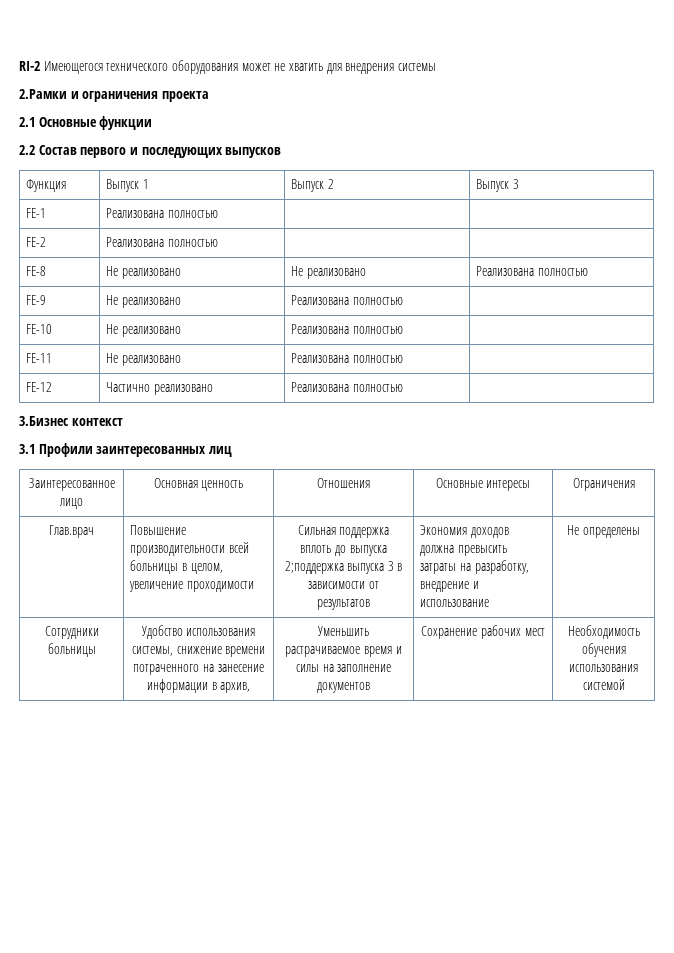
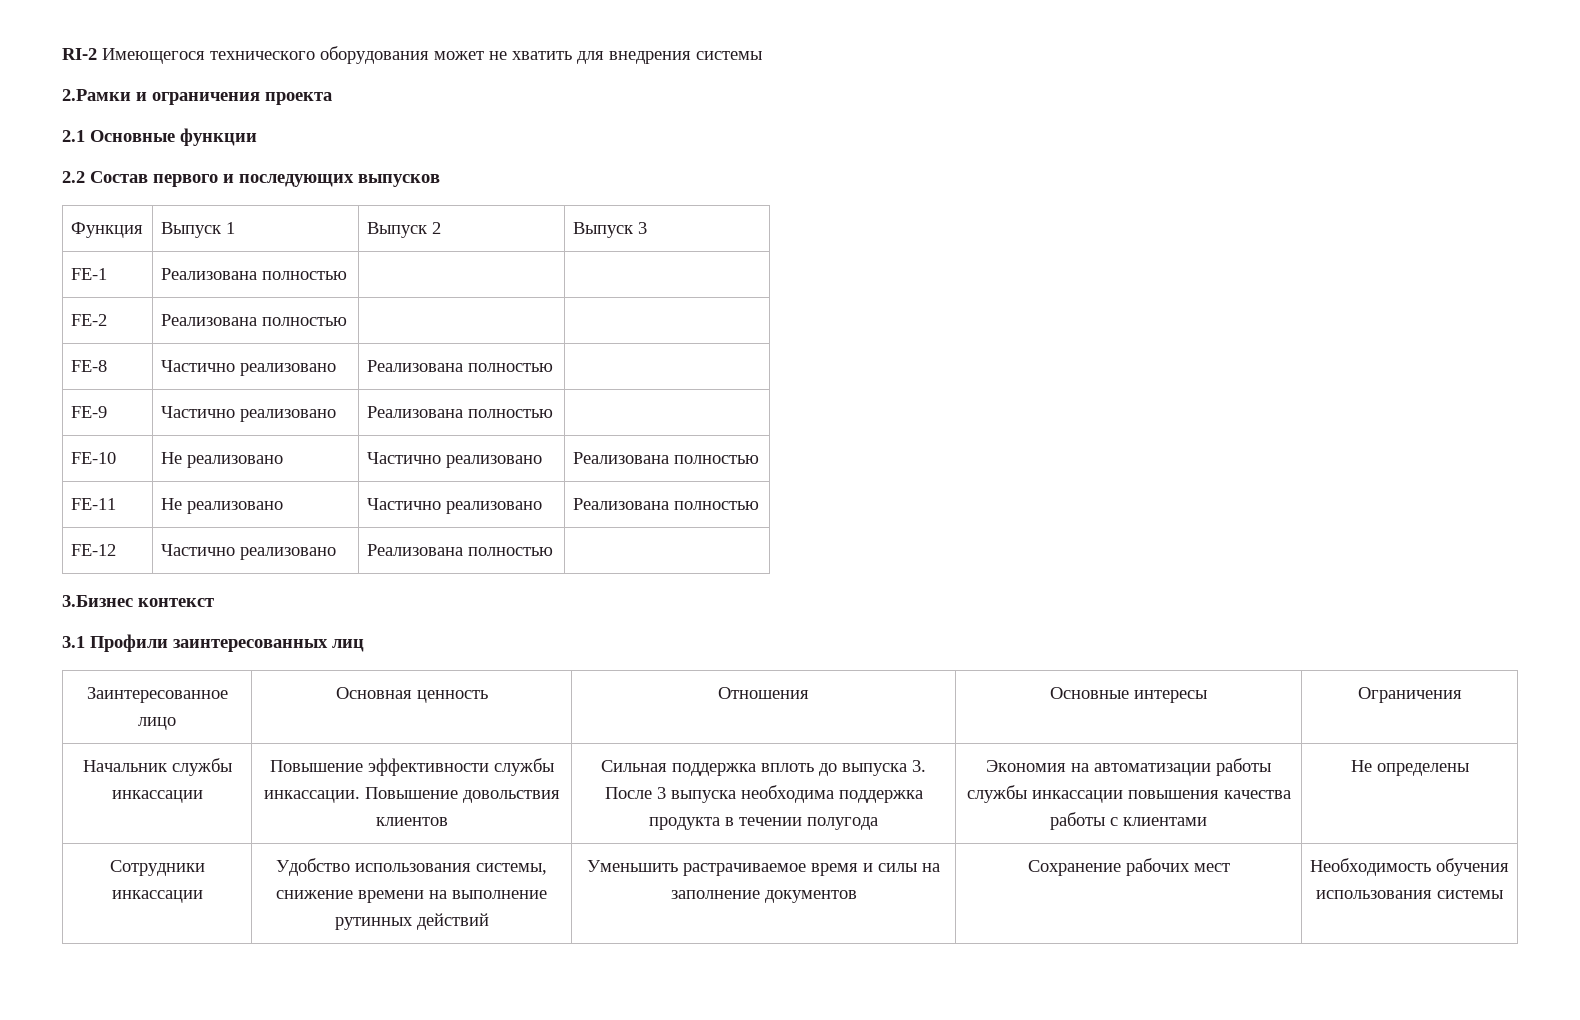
[106,266,182,279] [291,266,367,279] [476,266,589,276] Не реализовано | Не реализовано | Реализована полностью -> [160,360,336,376] [366,360,553,372] Частично реализовано | Реализована полностью |
[106,295,119,305] Не -> [160,406,235,418] Частично
[291,324,404,334] | Реализована полностью | -> [366,452,542,468] [572,452,759,464] | Частично реализовано | Реализована полностью
[291,353,404,363] | Реализована полностью | -> [366,498,542,514] [572,498,759,510] | Частично реализовано | Реализована полностью
[49,525,94,538] [130,525,187,535] [130,542,250,556] [130,560,223,574] [129,581,255,592] Глав.врач | Повышение производительности всей больницы в целом, увеличение проходимости -> [82,758,232,776] [111,790,203,803] [269,758,554,776] [263,787,560,803] [375,817,448,826] Начальник службы инкассации | Повышение эффективности службы инкассации. Повышение довольствия клиентов
[284,561,403,574] [308,581,379,589] [317,599,370,610] [420,525,510,538] [420,545,508,556] [420,560,529,574] [420,581,480,592] [420,599,490,607] 2;поддержка выпуска 3 в зависимости от результатов | Экономия доходов должна превысить затраты на разработку, внедрение и использование -> [912,760,926,772] [604,785,923,803] [649,817,878,830] [986,758,1271,776] [966,785,1291,803] [1050,812,1207,830] 3. После 3 выпуска необходима поддержка продукта в течении полугода | Экономия на автоматизации работы службы инкассации повышения качества работы с клиентами
[47,643,96,657] больницы -> [111,890,203,903] инкассации
[133,664,264,675] [146,679,251,693] потраченного на занесение информации в архив, -> [429,890,547,899] [334,913,489,930] на выполнение рутинных действий
[582,679,625,690] системой -> [1437,890,1503,899] системы

